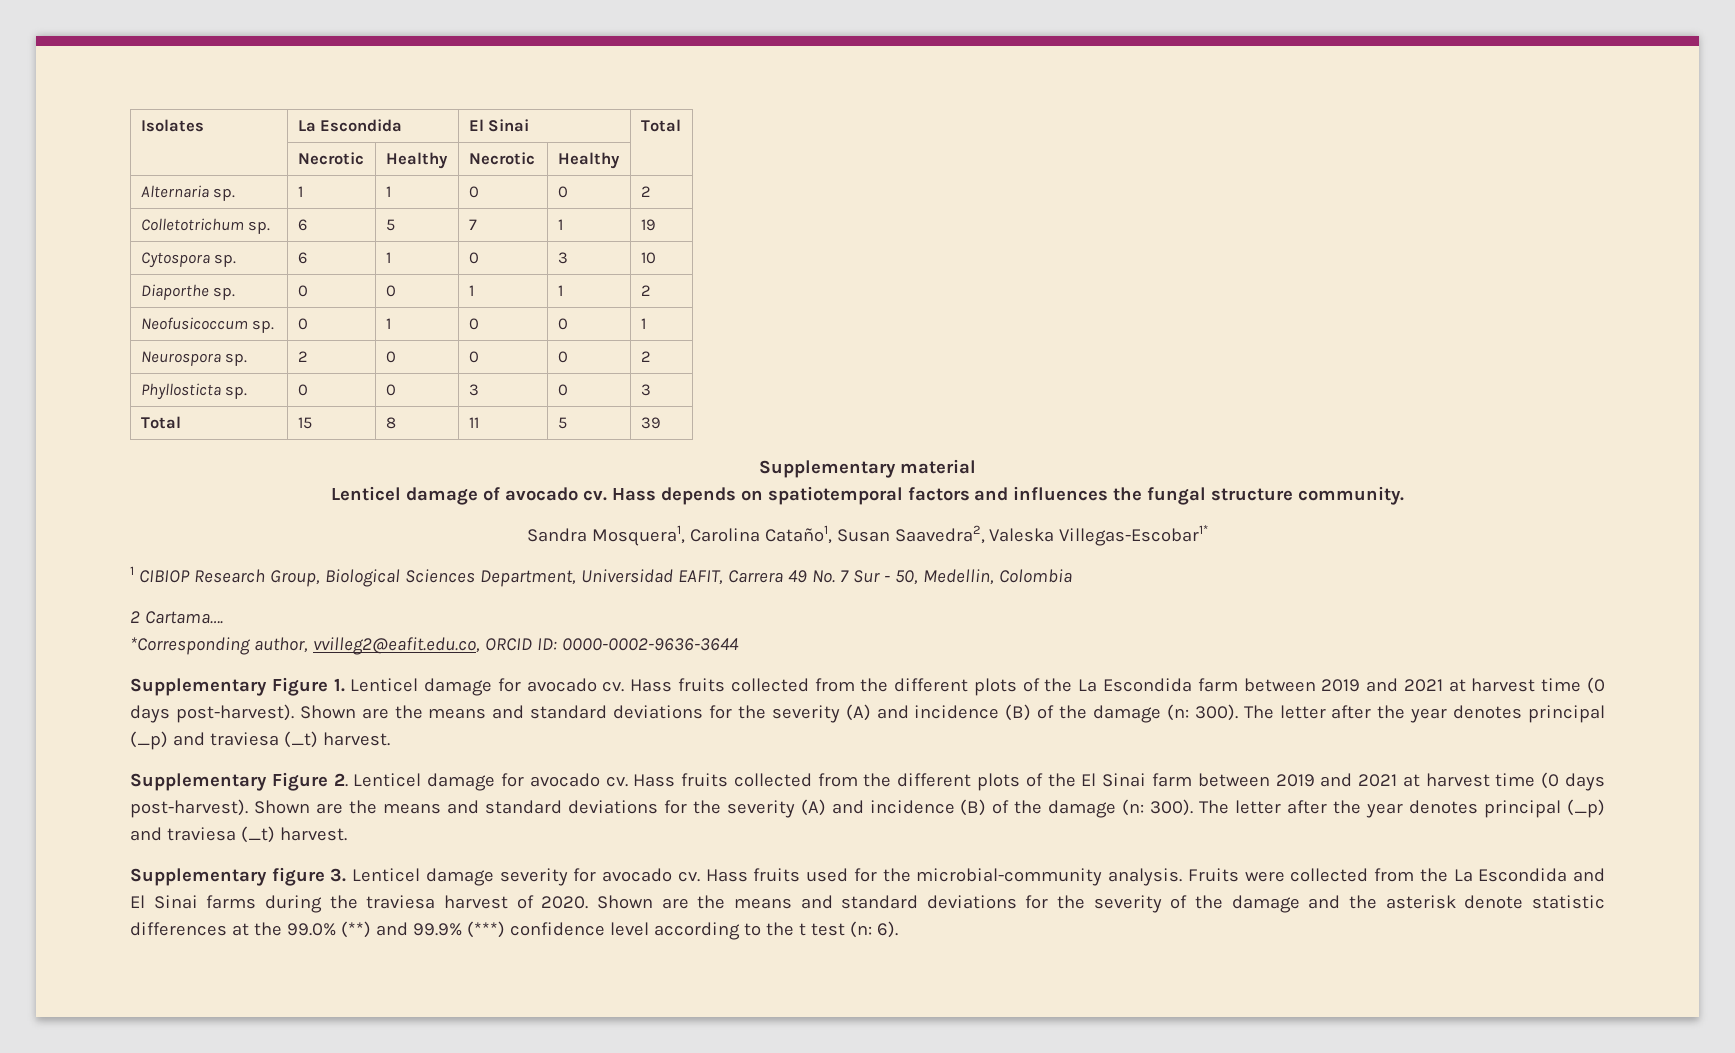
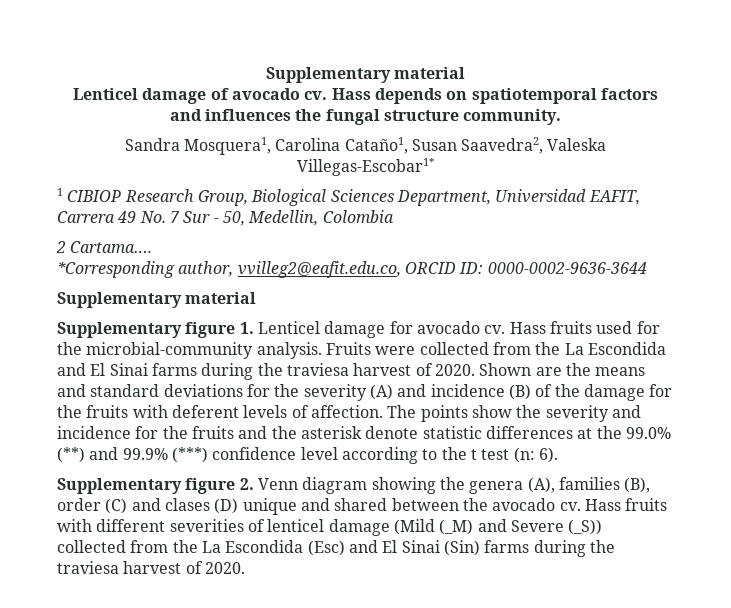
[140,119,204,132] [297,119,403,132] [468,119,530,132] [640,119,681,132] [297,152,364,165] [385,152,448,169] [468,152,535,165] [557,152,620,169] [140,185,236,201] [297,186,303,197] [385,186,391,197] [468,186,479,198] [557,186,568,198] [640,186,651,197] [140,218,271,234] [297,219,307,231] [385,219,395,231] [468,219,477,230] [557,219,563,230] [640,219,656,231] [140,252,237,268] [297,252,307,264] [385,252,391,263] [468,252,479,264] [557,252,568,264] [640,252,656,264] [140,284,236,300] [297,285,308,297] [385,285,396,297] [468,285,474,296] [557,285,563,296] [640,285,651,296] [140,317,275,333] [297,318,308,330] [385,318,391,329] [468,318,479,330] [557,318,568,330] [640,318,646,329] [140,351,248,366] [297,351,308,362] [385,351,396,363] [468,351,479,363] [557,351,568,363] [640,351,651,362] [140,383,248,400] [297,384,308,396] [385,384,396,396] [468,384,479,396] [557,384,568,396] [640,384,651,396] [140,416,181,429] [297,417,312,429] [385,417,396,429] [468,417,479,428] [557,417,567,429] [640,417,661,429] Isolates | La Escondida | El Sinai | Total // | Necrotic | Healthy | Necrotic | Healthy | // Alternaria sp. | 1 | 1 | 0 | 0 | 2 // Colletotrichum sp. | 6 | 5 | 7 | 1 | 19 // Cytospora sp. | 6 | 1 | 0 | 3 | 10 // Diaporthe sp. | 0 | 0 | 1 | 1 | 2 // Neofusicoccum sp. | 0 | 1 | 0 | 0 | 1 // Neurospora sp. | 2 | 0 | 0 | 0 | 2 // Phyllosticta sp. | 0 | 0 | 3 | 0 | 3 // Total | 15 | 8 | 11 | 5 | 39 // -> (265, 75) none
[271,677,328,696] Figure -> [185,292,257,304] [57,322,236,338] material // Supplementary figure
[730,677,1606,696] [130,704,1606,723] [130,731,390,750] [130,772,1605,791] [130,799,1606,818] [130,826,347,843] [130,867,801,886] collected from the different plots of the La Escondida farm between 2019 and 2021 at harvest time (0 days post-harvest). Shown are the means and standard deviations for the severity (A) and incidence (B) of the damage (n: 300). The letter after the year denotes principal (_p) and traviesa (_t) harvest. // Supplementary Figure 2. Lenticel damage for avocado cv. Hass fruits collected from the different plots of the El Sinai farm between 2019 and 2021 at harvest time (0 days post-harvest). Shown are the means and standard deviations for the severity (A) and incidence (B) of the damage (n: 300). The letter after the year denotes principal (_p) and traviesa (_t) harvest. // Supplementary figure 3. Lenticel damage severity for avocado cv. Hass fruits -> (592, 327) none
[1170,895,1300,913] of the damage -> [369,384,673,401] [57,405,641,422] [57,426,234,439] (A) and incidence (B) of the damage for the fruits with deferent levels of affection. The points show the severity and incidence for the fruits
(898, 929) none -> [57,477,651,494] [57,498,668,515] [57,519,603,536] [57,540,615,557] [57,561,245,574] // Supplementary figure 2. Venn diagram showing the genera (A), families (B), order (C) and clases (D) unique and shared between the avocado cv. Hass fruits with different severities of lenticel damage (Mild (_M) and Severe (_S)) collected from the La Escondida (Esc) and El Sinai (Sin) farms during the traviesa harvest of 2020.

